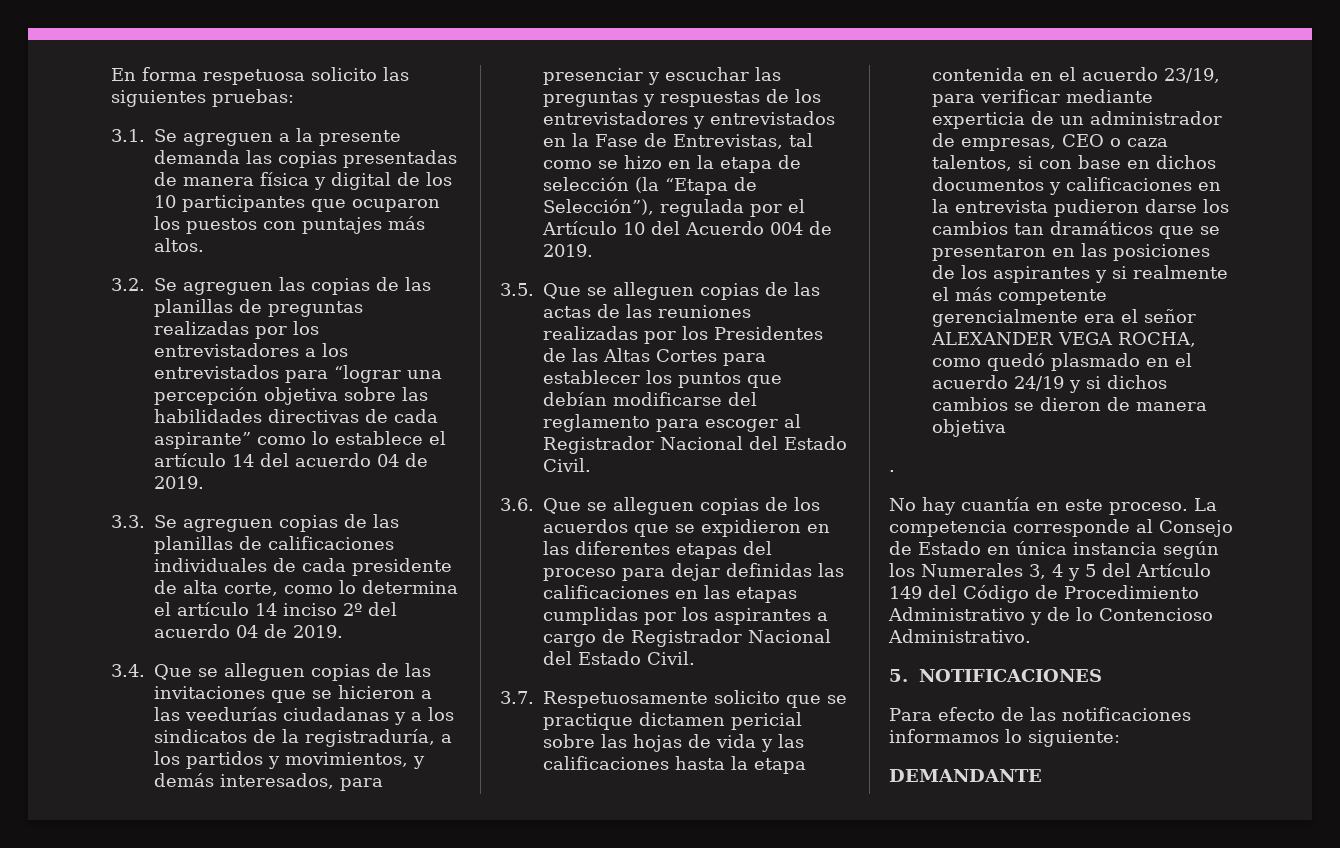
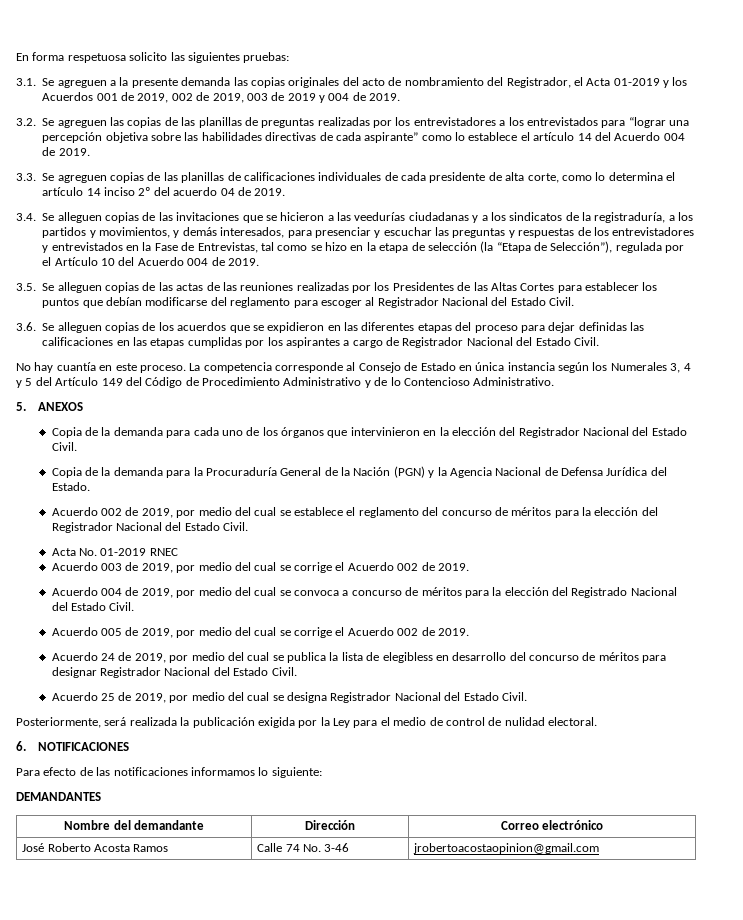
[343,150,457,168] [154,172,452,190] [154,195,440,212] [154,216,425,234] [154,238,204,252] presentadas de manera física y digital de los 10 participantes que ocuparon los puestos con puntajes más altos. -> [288,77,688,88] [42,92,401,103] originales del acto de nombramiento del Registrador, el Acta 01-2019 y los Acuerdos 001 de 2019, 002 de 2019, 003 de 2019 y 004 de 2019.
[295,453,399,467] acuerdo 04 -> [614,132,685,141] Acuerdo 004
[154,664,218,680] Que se -> [42,213,55,221] Se
[543,283,607,299] Que se -> [42,283,55,291] Se
[543,498,607,514] Que se -> [42,323,55,331] Se
[500,690,847,708] [543,712,802,730] [543,734,804,752] [543,756,806,774] [932,67,1220,83] [932,89,1153,107] [932,111,1222,129] [932,133,1168,151] [932,155,1216,171] [932,177,1221,195] [932,199,1229,217] [932,221,1220,239] [932,243,1210,261] [932,265,1228,283] [932,287,1107,305] [932,309,1196,327] [931,332,1196,347] [932,353,1192,371] [932,375,1167,393] [932,397,1207,411] [932,419,1006,437] [889,470,895,472] // 3.7. Respetuosamente solicito que se practique dictamen pericial sobre las hojas de vida y las calificaciones hasta la etapa contenida en el acuerdo 23/19, para verificar mediante experticia de un administrador de empresas, CEO o caza talentos, si con base en dichos documentos y calificaciones en la entrevista pudieron darse los cambios tan dramáticos que se presentaron en las posiciones de los aspirantes y si realmente el más competente gerencialmente era el señor ALEXANDER VEGA ROCHA, como quedó plasmado en el acuerdo 24/19 y si dichos cambios se dieron de manera objetiva // . -> (599, 341) none
(908, 675) none -> [37,402,83,411] [51,427,687,438] [51,442,77,451] [51,466,667,478] [51,482,90,491] [51,507,658,518] [51,522,249,533] [51,548,178,556] [51,562,469,573] [51,587,677,598] [51,602,135,611] [51,627,469,638] [51,652,667,663] [51,667,297,678] [51,692,527,703] [16,717,597,728] [16,741,26,751] ANEXOS // Copia de la demanda para cada uno de los órganos que intervinieron en la elección del Registrador Nacional del Estado Civil. // Copia de la demanda para la Procuraduría General de la Nación (PGN) y la Agencia Nacional de Defensa Jurídica del Estado. // Acuerdo 002 de 2019, por medio del cual se establece el reglamento del concurso de méritos para la elección del Registrador Nacional del Estado Civil. // Acta No. 01-2019 RNEC // Acuerdo 003 de 2019, por medio del cual se corrige el Acuerdo 002 de 2019. // Acuerdo 004 de 2019, por medio del cual se convoca a concurso de méritos para la elección del Registrado Nacional del Estado Civil. // Acuerdo 005 de 2019, por medio del cual se corrige el Acuerdo 002 de 2019. // Acuerdo 24 de 2019, por medio del cual se publica la lista de elegibless en desarrollo del concurso de méritos para designar Registrador Nacional del Estado Civil. // Acuerdo 25 de 2019, por medio del cual se designa Registrador Nacional del Estado Civil. // Posteriormente, será realizada la publicación exigida por la Ley para el medio de control de nulidad electoral. // 6.
[889,769,1042,782] DEMANDANTE -> [16,792,101,801] [64,820,204,830] [305,820,355,830] [500,820,604,830] [22,843,169,852] [257,843,350,852] [413,843,600,854] DEMANDANTES // Nombre del demandante | Dirección | Correo electrónico // José Roberto Acosta Ramos | Calle 74 No. 3-46 | jrobertoacostaopinion@gmail.com

